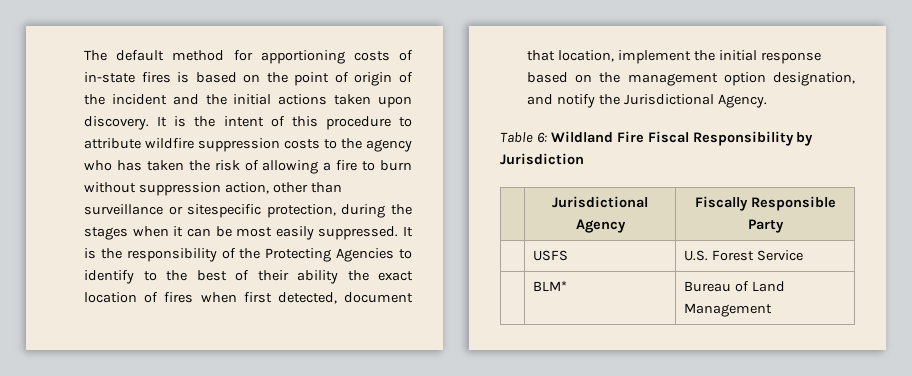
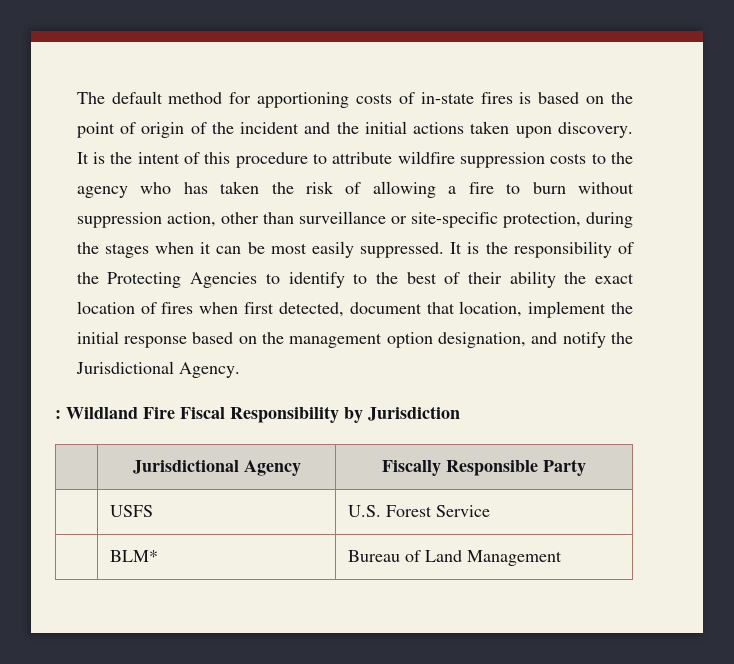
[187,204,262,218] sitespecific -> [410,212,498,228] site-specific
[500,132,547,143] Table 6: -> [55,410,61,419] :

